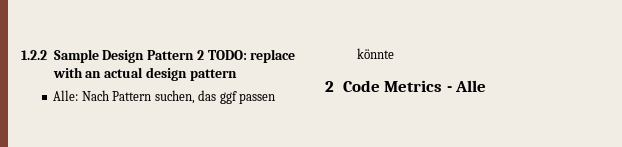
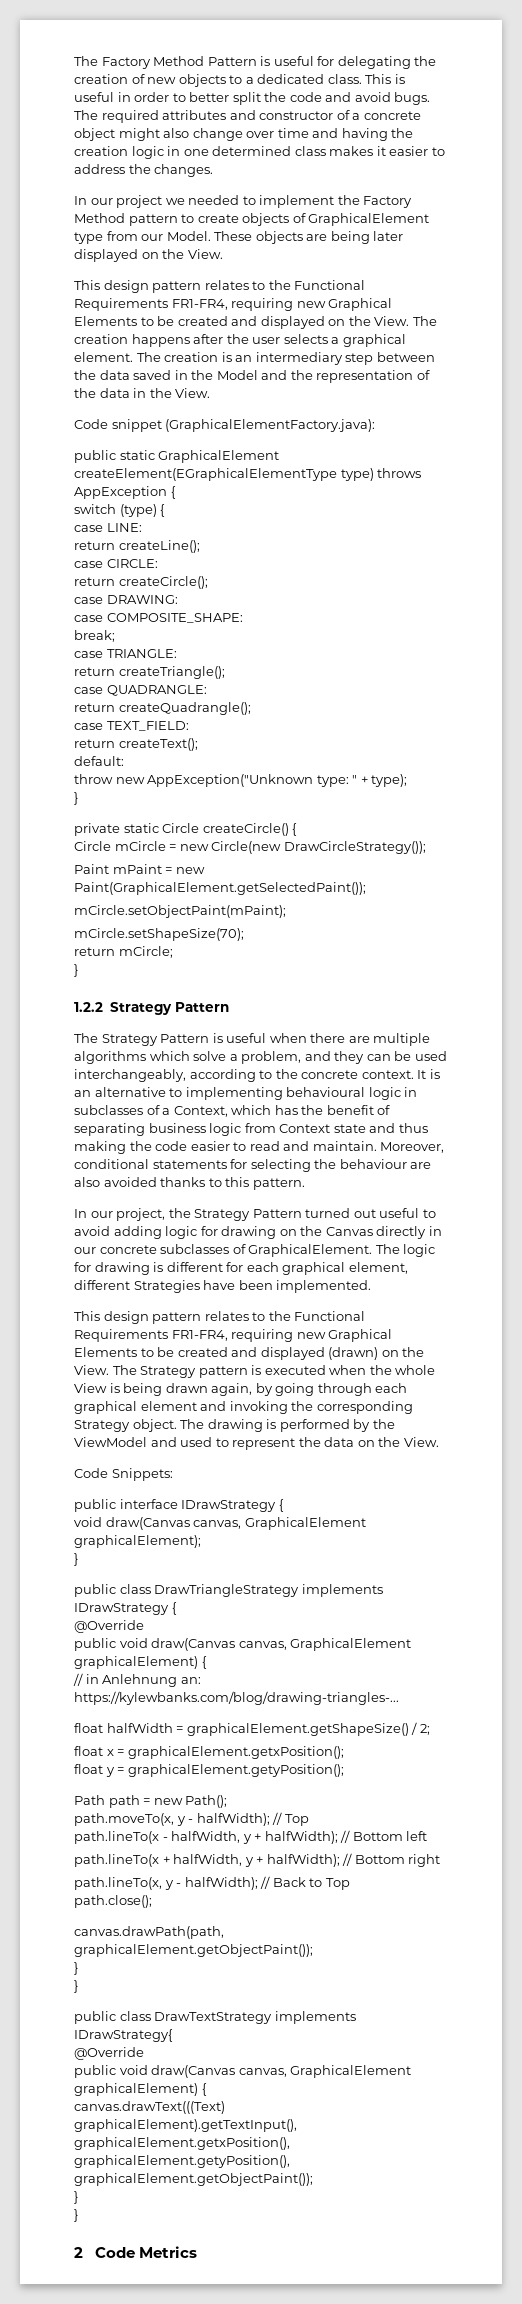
[21,49,296,63] [52,67,237,81] [53,90,276,104] [357,48,395,59] 1.2.2 Sample Design Pattern 2 TODO: replace with an actual design pattern // Alle: Nach Pattern suchen, das ggf passen könnte -> [74,56,437,69] [74,74,405,87] [74,92,431,105] [74,110,421,123] [74,128,414,141] [74,146,445,159] [74,164,214,177] [74,195,413,208] [74,213,430,226] [74,231,404,244] [74,249,223,262] [74,280,366,293] [74,298,393,311] [74,316,437,329] [74,334,406,347] [74,352,435,365] [74,370,430,383] [74,388,211,398] [74,419,376,432] [74,450,280,463] [74,468,422,481] [74,486,176,499] [74,504,166,517] [74,523,142,532] [74,540,200,553] [74,559,158,568] [74,576,208,589] [74,595,178,604] [74,613,243,623] [74,630,115,642] [74,649,177,658] [74,666,225,679] [74,685,207,696] [74,702,251,715] [74,721,189,731] [74,738,198,751] [74,756,124,766] [74,774,408,787] [74,792,78,805] [74,823,298,836] [74,841,426,854] [74,864,205,874] [74,882,366,895] [74,905,286,918] [74,928,244,941] [74,946,173,958] [74,964,78,977] [74,1002,229,1015] [74,1033,431,1046] [74,1051,447,1064] [74,1069,440,1082] [74,1087,418,1100] [74,1105,391,1117] [74,1123,428,1136] [74,1141,445,1154] [74,1159,432,1172] [74,1177,305,1190] [74,1208,436,1221] [74,1226,442,1239] [74,1244,436,1257] [74,1262,408,1275] [74,1280,372,1293] [74,1311,366,1324] [74,1329,393,1342] [74,1347,425,1360] [74,1365,436,1378] [74,1383,408,1396] [74,1401,413,1414] [74,1419,395,1432] [74,1437,439,1450] [74,1468,173,1481] [74,1499,284,1512] [74,1517,366,1530] [74,1535,201,1548] [74,1553,78,1566] [74,1584,383,1597] [74,1602,177,1615] [74,1620,144,1633] [74,1638,412,1651] [74,1656,207,1669] [73,1673,201,1687] [74,1691,399,1705] [74,1722,430,1736] [74,1746,344,1759] [74,1764,344,1777] [74,1795,228,1808] [74,1812,309,1826] [74,1830,428,1844] [74,1853,441,1867] [74,1876,350,1890] [74,1895,152,1908] [74,1926,224,1939] [74,1944,313,1957] [74,1962,78,1975] [74,1980,78,1993] [74,2011,356,2024] [74,2029,173,2042] [74,2047,144,2060] [74,2065,412,2078] [74,2083,207,2096] [74,2101,225,2114] [74,2119,297,2132] [74,2137,290,2150] [74,2155,290,2168] [74,2173,313,2186] [74,2191,78,2204] [74,2209,78,2222] The Factory Method Pattern is useful for delegating the creation of new objects to a dedicated class. This is useful in order to better split the code and avoid bugs. The required attributes and constructor of a concrete object might also change over time and having the creation logic in one determined class makes it easier to address the changes. // In our project we needed to implement the Factory Method pattern to create objects of GraphicalElement type from our Model. These objects are being later displayed on the View. // This design pattern relates to the Functional Requirements FR1-FR4, requiring new Graphical Elements to be created and displayed on the View. The creation happens after the user selects a graphical element. The creation is an intermediary step between the data saved in the Model and the representation of the data in the View. // Code snippet (GraphicalElementFactory.java): // public static GraphicalElement createElement(EGraphicalElementType type) throws AppException { // switch (type) { // case LINE: // return createLine(); // case CIRCLE: // return createCircle(); // case DRAWING: // case COMPOSITE_SHAPE: // break; // case TRIANGLE: // return createTriangle(); // case QUADRANGLE: // return createQuadrangle(); // case TEXT_FIELD: // return createText(); // default: // throw new AppException("Unknown type: " + type); // } // private static Circle createCircle() { // Circle mCircle = new Circle(new DrawCircleStrategy()); // Paint mPaint = new Paint(GraphicalElement.getSelectedPaint()); // mCircle.setObjectPaint(mPaint); // mCircle.setShapeSize(70); // return mCircle; // } // 1.2.2 Strategy Pattern // The Strategy Pattern is useful when there are multiple algorithms which solve a problem, and they can be used interchangeably, according to the concrete context. It is an alternative to implementing behavioural logic in subclasses of a Context, which has the benefit of separating business logic from Context state and thus making the code easier to read and maintain. Moreover, conditional statements for selecting the behaviour are also avoided thanks to this pattern. // In our project, the Strategy Pattern turned out useful to avoid adding logic for drawing on the Canvas directly in our concrete subclasses of GraphicalElement. The logic for drawing is different for each graphical element, different Strategies have been implemented. // This design pattern relates to the Functional Requirements FR1-FR4, requiring new Graphical Elements to be created and displayed (drawn) on the View. The Strategy pattern is executed when the whole View is being drawn again, by going through each graphical element and invoking the corresponding Strategy object. The drawing is performed by the ViewModel and used to represent the data on the View. // Code Snippets: // public interface IDrawStrategy { // void draw(Canvas canvas, GraphicalElement graphicalElement); // } // public class DrawTriangleStrategy implements IDrawStrategy { // @Override // public void draw(Canvas canvas, GraphicalElement graphicalElement) { // // in Anlehnung an: https://kylewbanks.com/blog/drawing-triangles-... // float halfWidth = graphicalElement.getShapeSize() / 2; // float x = graphicalElement.getxPosition(); // float y = graphicalElement.getyPosition(); // Path path = new Path(); // path.moveTo(x, y - halfWidth); // Top // path.lineTo(x - halfWidth, y + halfWidth); // Bottom left // path.lineTo(x + halfWidth, y + halfWidth); // Bottom right // path.lineTo(x, y - halfWidth); // Back to Top // path.close(); // canvas.drawPath(path, graphicalElement.getObjectPaint()); // } // } // public class DrawTextStrategy implements IDrawStrategy{ // @Override // public void draw(Canvas canvas, GraphicalElement graphicalElement) { // canvas.drawText(((Text) graphicalElement).getTextInput(), graphicalElement.getxPosition(), graphicalElement.getyPosition(), graphicalElement.getObjectPaint()); // } // }
[446,80,487,92] - Alle -> (197, 2252) none

